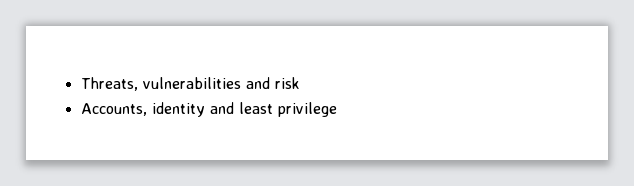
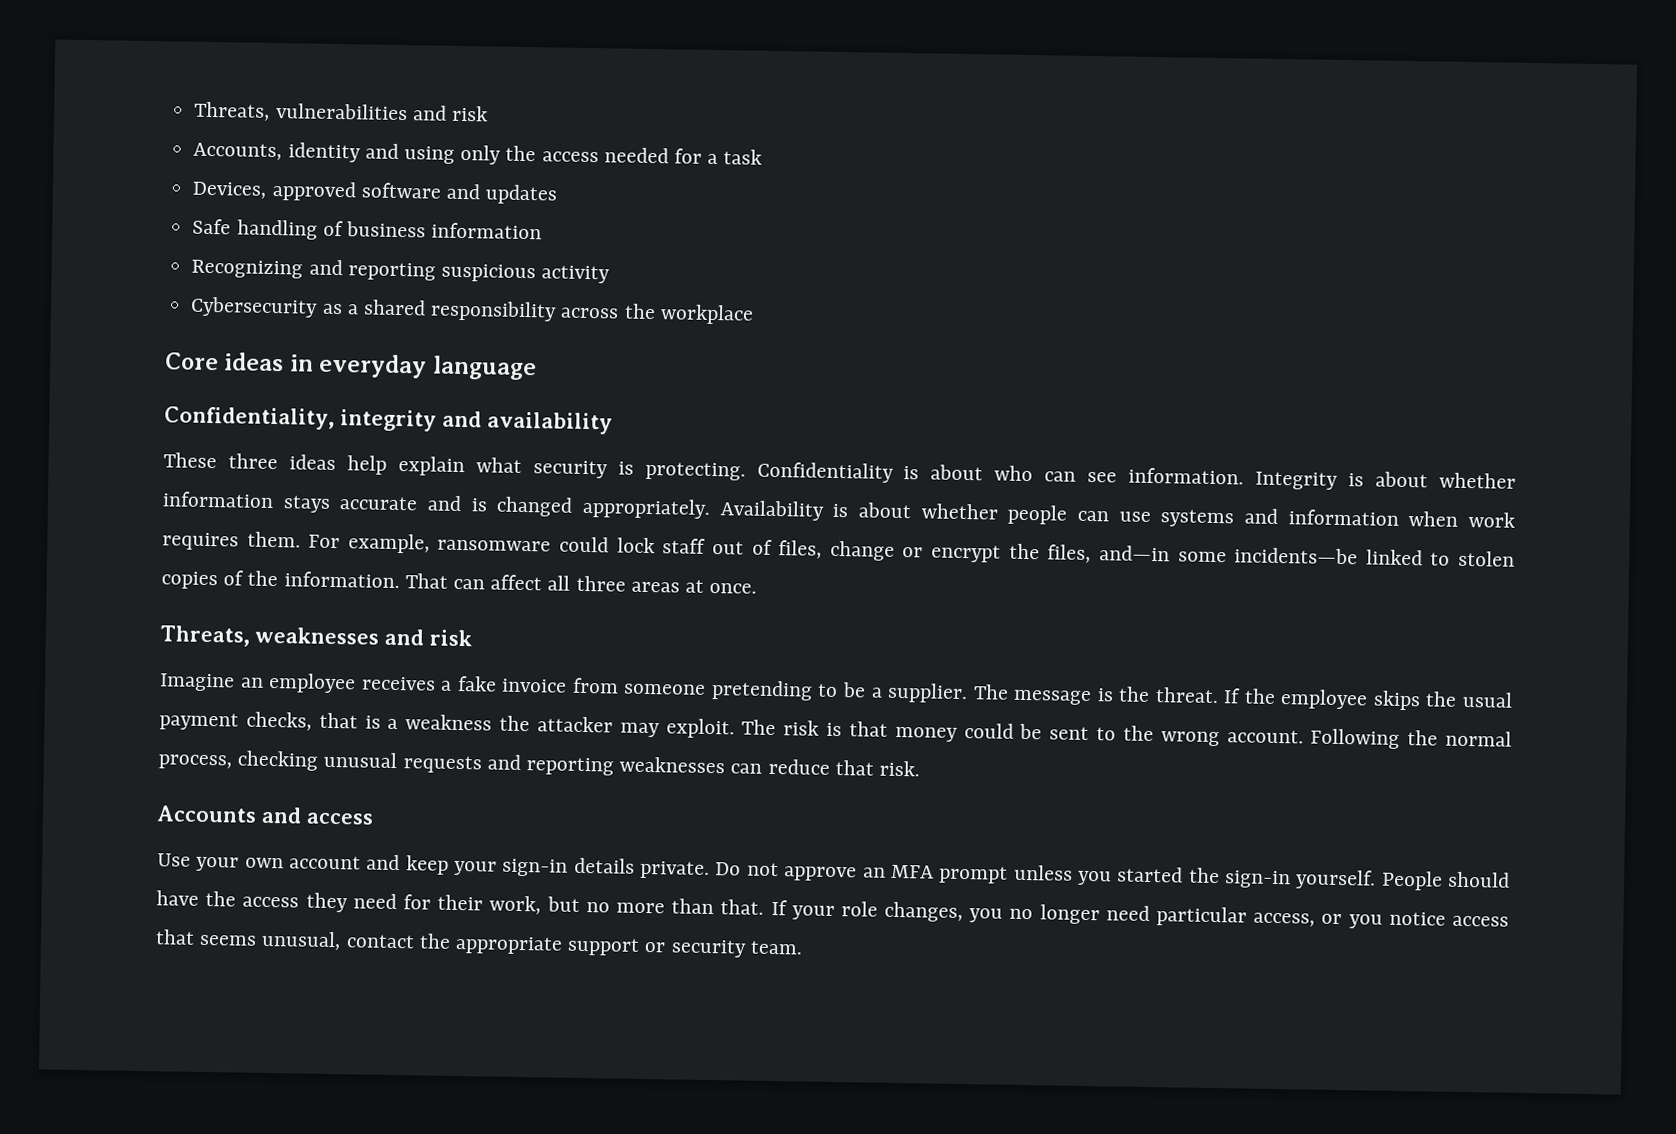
[238,102,337,117] least privilege -> [403,144,763,165] [192,180,559,205] [192,218,543,240] [191,259,611,284] [190,296,754,325] [165,352,537,381] [164,406,613,435] [163,452,1517,490] [162,491,1515,528] [162,531,1515,567] [161,570,758,594] [160,625,472,647] [159,672,1514,711] [159,711,1512,749] [158,750,921,777] [157,805,374,825] [157,853,1510,891] [156,890,1509,929] [155,929,803,958] using only the access needed for a task // Devices, approved software and updates // Safe handling of business information // Recognizing and reporting suspicious activity // Cybersecurity as a shared responsibility across the workplace // Core ideas in everyday language // Confidentiality, integrity and availability // These three ideas help explain what security is protecting. Confidentiality is about who can see information. Integrity is about whether information stays accurate and is changed appropriately. Availability is about whether people can use systems and information when work requires them. For example, ransomware could lock staff out of files, change or encrypt the files, and—in some incidents—be linked to stolen copies of the information. That can affect all three areas at once. // Threats, weaknesses and risk // Imagine an employee receives a fake invoice from someone pretending to be a supplier. The message is the threat. If the employee skips the usual payment checks, that is a weakness the attacker may exploit. The risk is that money could be sent to the wrong account. Following the normal process, checking unusual requests and reporting weaknesses can reduce that risk. // Accounts and access // Use your own account and keep your sign-in details private. Do not approve an MFA prompt unless you started the sign-in yourself. People should have the access they need for their work, but no more than that. If your role changes, you no longer need particular access, or you notice access that seems unusual, contact the appropriate support or security team.

